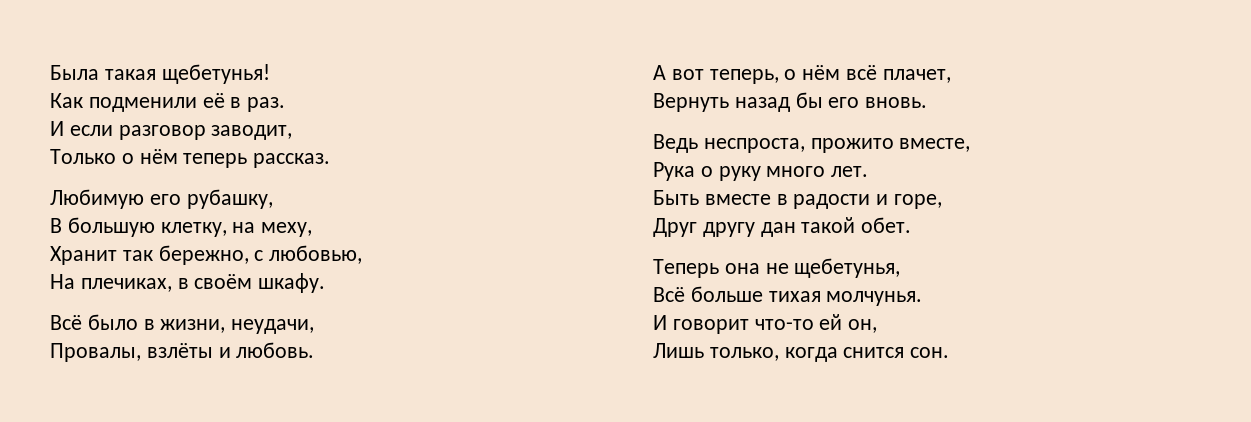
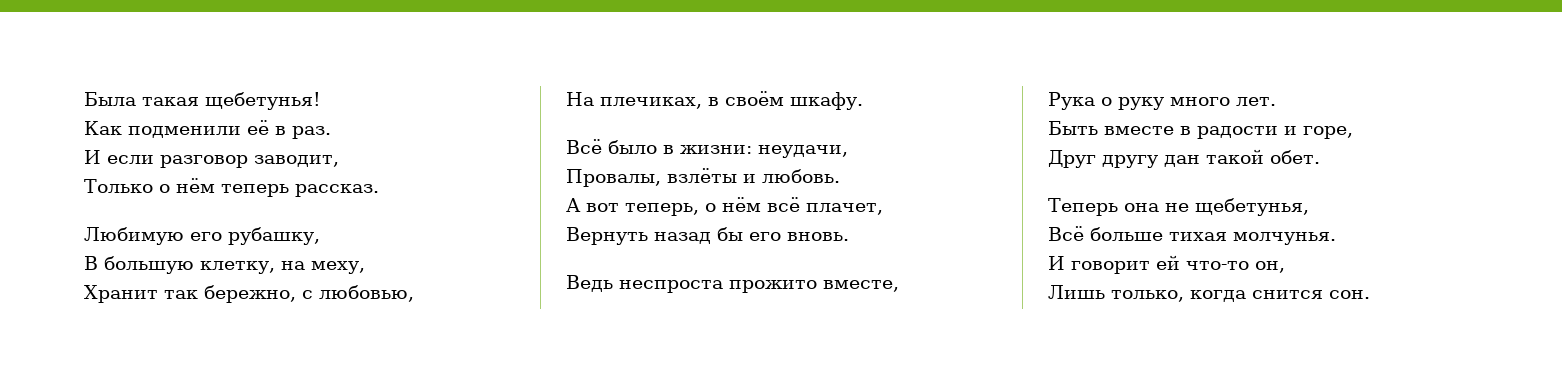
[160,319,226,333] жизни, -> [680,145,752,154] жизни:
[703,138,805,153] неспроста, -> [619,280,723,293] неспроста
[754,314,843,330] что-то ей -> [1156,255,1249,270] ей что-то

